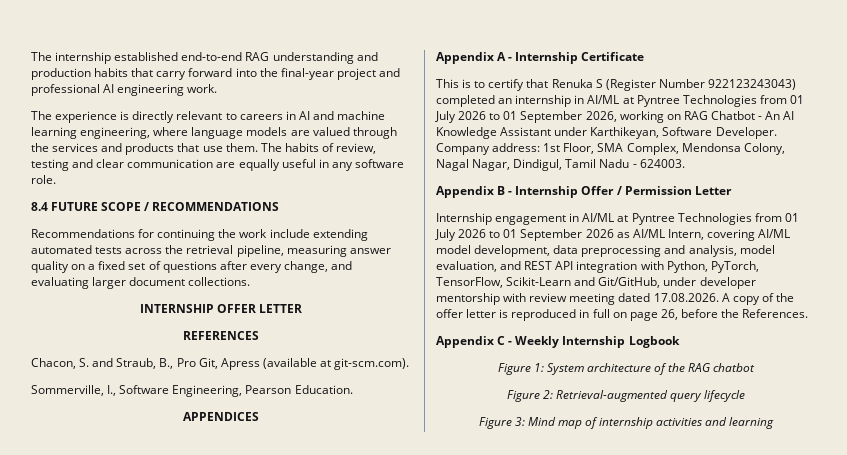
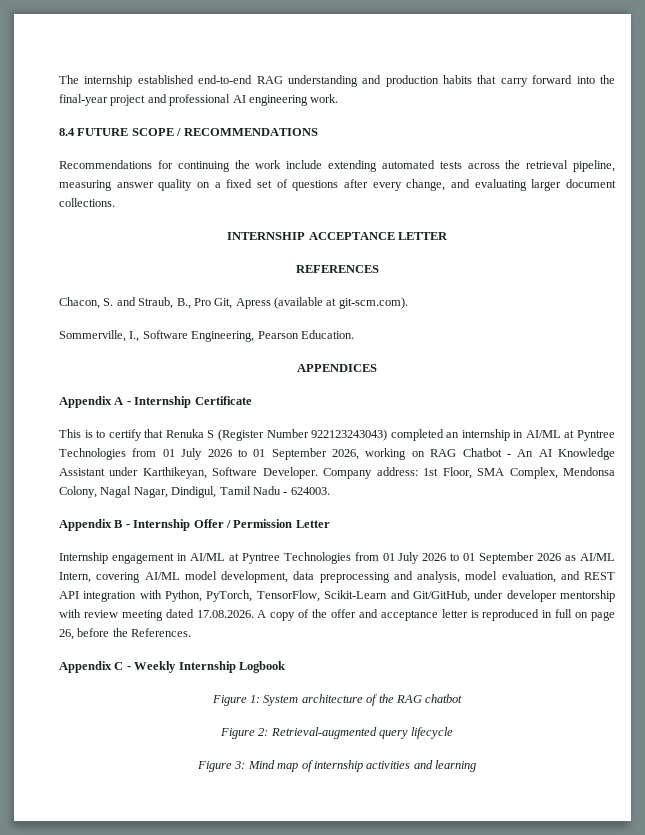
[31,111,386,123] [31,127,397,139] [31,143,377,155] [31,159,404,171] [31,175,56,184] // The experience is directly relevant to careers in AI and machine learning engineering, where language models are valued through the services and products that use them. The habits of review, testing and clear communication are equally useful in any software role. -> (339, 98) none
[216,304,256,313] OFFER -> [308,232,395,240] ACCEPTANCE
(463, 313) none -> [358,609,438,621] and acceptance

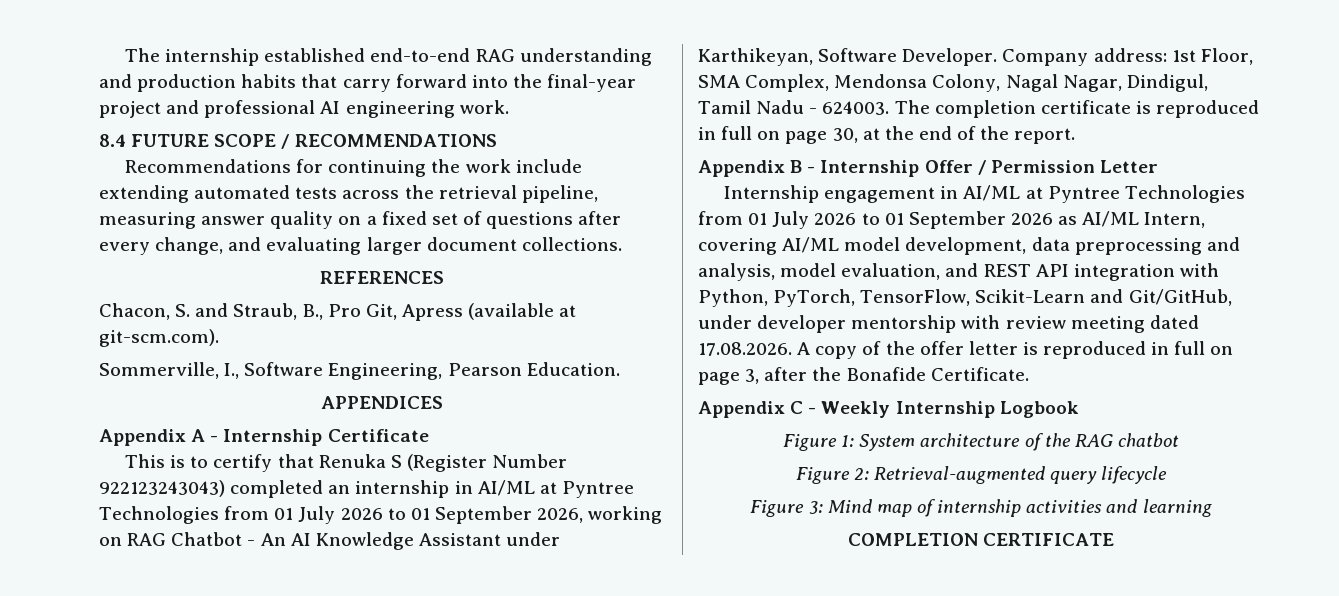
[227,232,448,240] // INTERNSHIP ACCEPTANCE LETTER -> (622, 244) none
(330, 491) none -> [894,100,1260,118] [698,126,1076,144] The completion certificate is reproduced in full on page 30, at the end of the report.
[358,609,438,621] and acceptance -> (964, 348) none
[59,628,192,640] 26, before the References. -> [745,367,1029,384] 3, after the Bonafide Certificate.
(476, 766) none -> [847,533,1115,546] // COMPLETION CERTIFICATE

